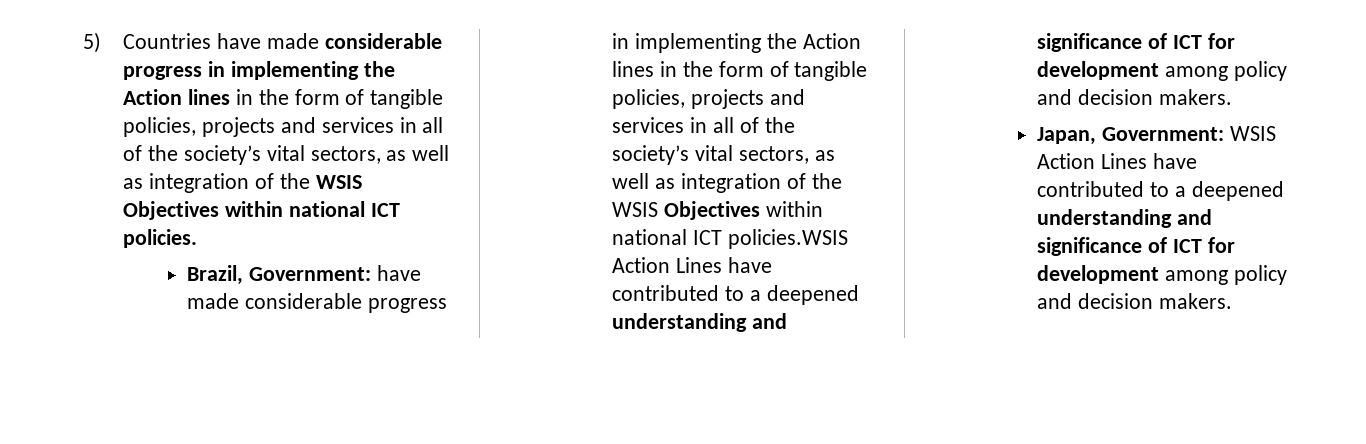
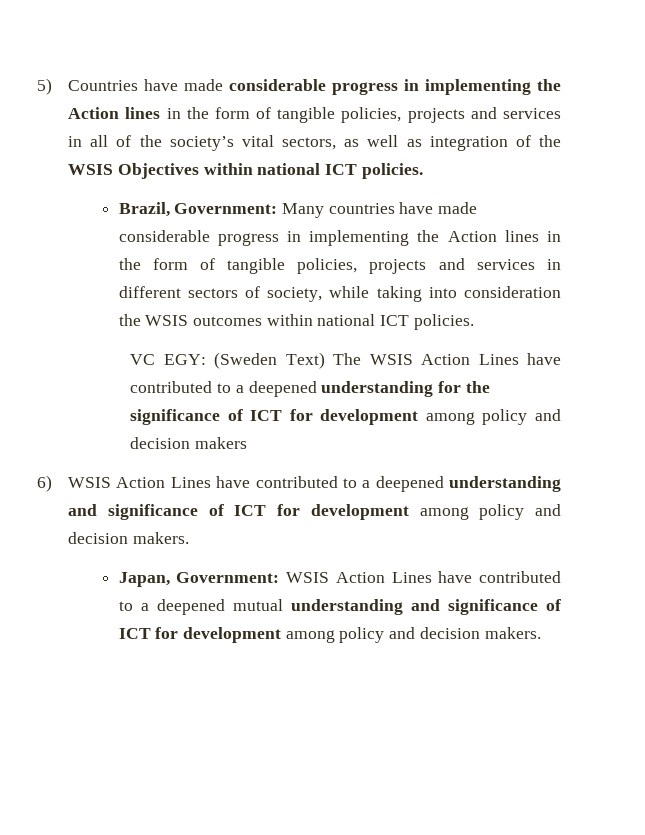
(372, 274) none -> [281,203,395,218] Many countries
[712,117,795,133] [612,145,835,165] [612,173,842,193] [612,201,823,220] [612,229,848,249] all of the society’s vital sectors, as well as integration of the WSIS Objectives within national ICT policies.WSIS -> [118,286,561,302] [118,314,474,330] [130,352,561,369] [130,381,490,397] [130,409,561,425] [130,437,248,449] [37,475,112,492] different sectors of society, while taking into consideration the WSIS outcomes within national ICT policies. // VC EGY: (Sweden Text) The WSIS Action Lines have contributed to a deepened understanding for the significance of ICT for development among policy and decision makers // 6) WSIS
(1284, 191) none -> [232,599,283,611] mutual

